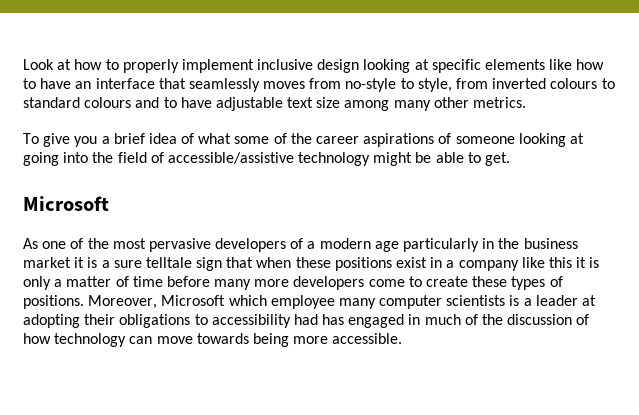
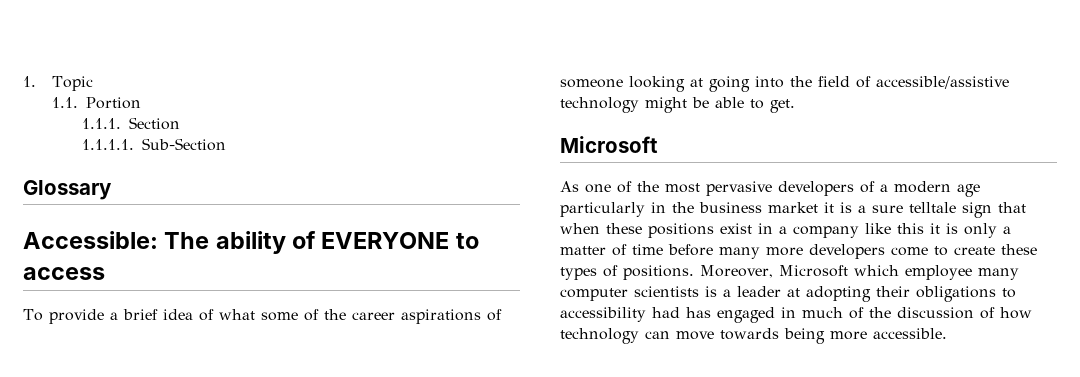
[23,59,605,73] [23,78,615,92] [23,97,527,111] Look at how to properly implement inclusive design looking at specific elements like how to have an interface that seamlessly moves from no-style to style, from inverted colours to standard colours and to have adjustable text size among many other metrics. -> [23,76,94,91] [52,97,142,109] [81,117,180,130] [81,138,226,151] [23,180,112,200] [23,231,479,254] [23,267,105,280] 1. Topic // 1.1. Portion // 1.1.1. Section // 1.1.1.1. Sub-Section // Glossary // Accessible: The ability of EVERYONE to access
[43,133,98,147] give you -> [48,309,104,324] provide

